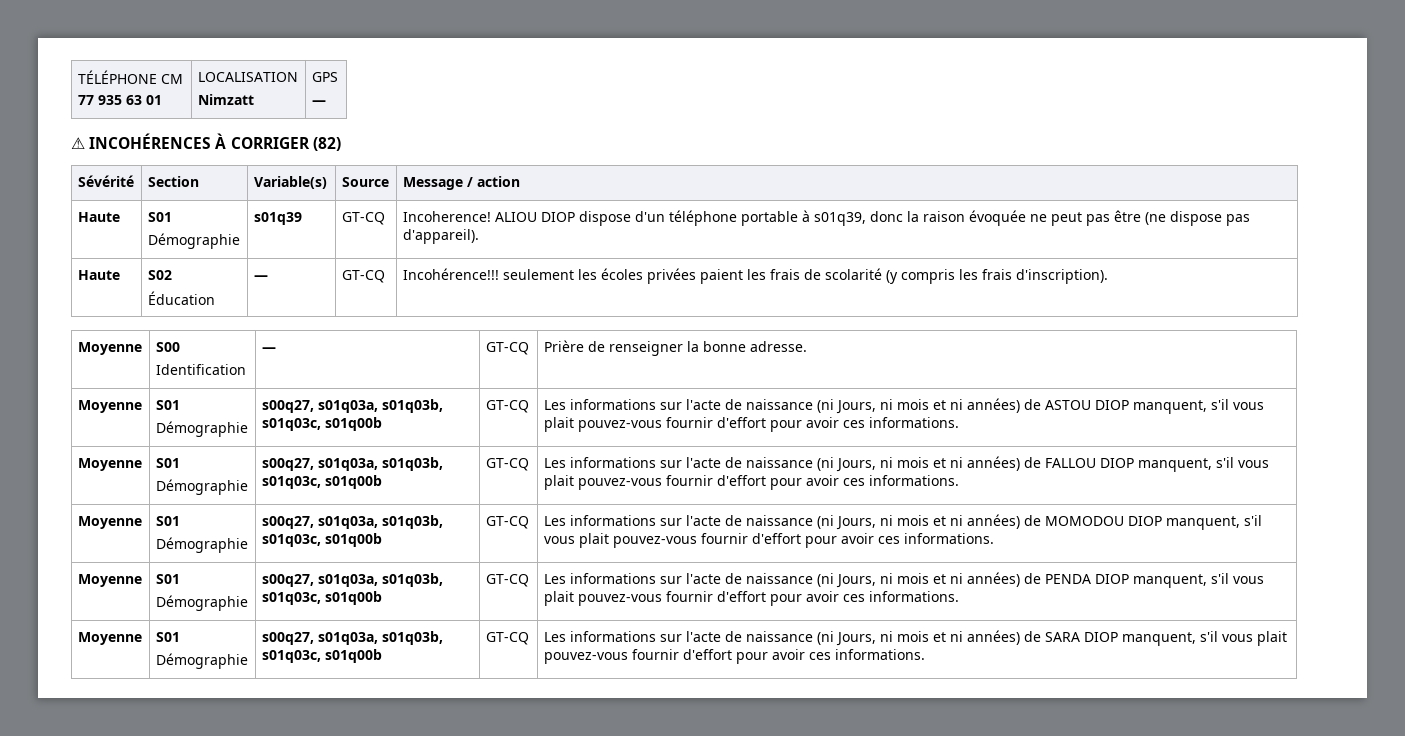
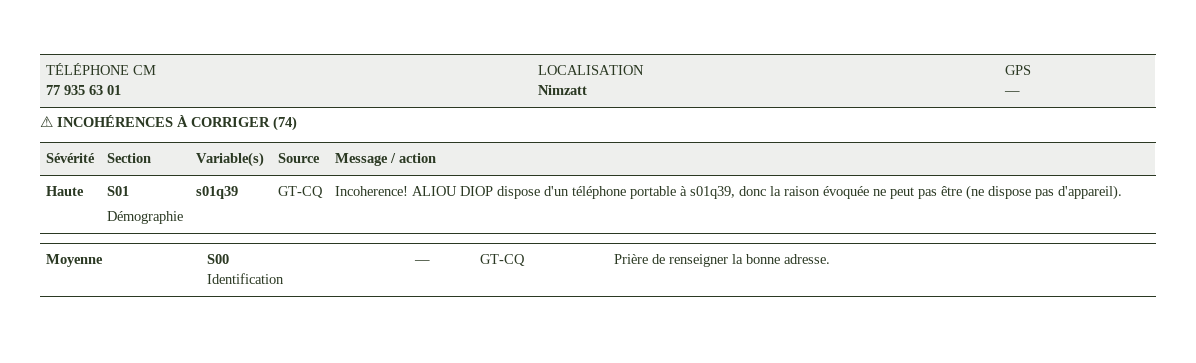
[312,137,341,151] (82) -> [273,116,297,131] (74)
[77,270,120,280] [147,270,172,280] [147,291,215,305] [253,275,268,280] [341,270,385,283] [402,268,1108,284] // Haute | S02 // Éducation | — | GT-CQ | Incohérence!!! seulement les écoles privées paient les frais de scolarité (y compris les frais d'inscription). -> (1123, 192) none
[77,400,142,413] [155,400,180,410] [155,421,248,437] [261,399,443,413] [261,417,382,431] [485,400,529,413] [543,398,1264,414] [543,417,959,432] [77,458,142,471] [155,458,180,468] [155,479,248,495] [261,457,443,471] [261,475,382,489] [485,458,529,471] [543,456,1269,472] [543,475,959,490] [77,516,142,529] [155,516,180,526] [155,537,248,553] [261,515,443,529] [261,533,382,547] [485,516,529,529] [543,514,1262,530] [543,533,994,548] [77,574,142,587] [155,574,180,584] [155,595,248,611] [261,573,443,587] [261,591,382,605] [485,574,529,587] [543,572,1264,588] [543,591,959,606] [77,632,142,645] [155,632,180,642] [155,653,248,669] [261,631,443,645] [261,649,382,663] [485,632,529,645] [543,630,1287,646] [543,649,925,664] // Moyenne | S01 // Démographie | s00q27, s01q03a, s01q03b, s01q03c, s01q00b | GT-CQ | Les informations sur l'acte de naissance (ni Jours, ni mois et ni années) de ASTOU DIOP manquent, s'il vous plait pouvez-vous fournir d'effort pour avoir ces informations. // Moyenne | S01 // Démographie | s00q27, s01q03a, s01q03b, s01q03c, s01q00b | GT-CQ | Les informations sur l'acte de naissance (ni Jours, ni mois et ni années) de FALLOU DIOP manquent, s'il vous plait pouvez-vous fournir d'effort pour avoir ces informations. // Moyenne | S01 // Démographie | s00q27, s01q03a, s01q03b, s01q03c, s01q00b | GT-CQ | Les informations sur l'acte de naissance (ni Jours, ni mois et ni années) de MOMODOU DIOP manquent, s'il vous plait pouvez-vous fournir d'effort pour avoir ces informations. // Moyenne | S01 // Démographie | s00q27, s01q03a, s01q03b, s01q03c, s01q00b | GT-CQ | Les informations sur l'acte de naissance (ni Jours, ni mois et ni années) de PENDA DIOP manquent, s'il vous plait pouvez-vous fournir d'effort pour avoir ces informations. // Moyenne | S01 // Démographie | s00q27, s01q03a, s01q03b, s01q03c, s01q00b | GT-CQ | Les informations sur l'acte de naissance (ni Jours, ni mois et ni années) de SARA DIOP manquent, s'il vous plait pouvez-vous fournir d'effort pour avoir ces informations. -> (831, 259) none

